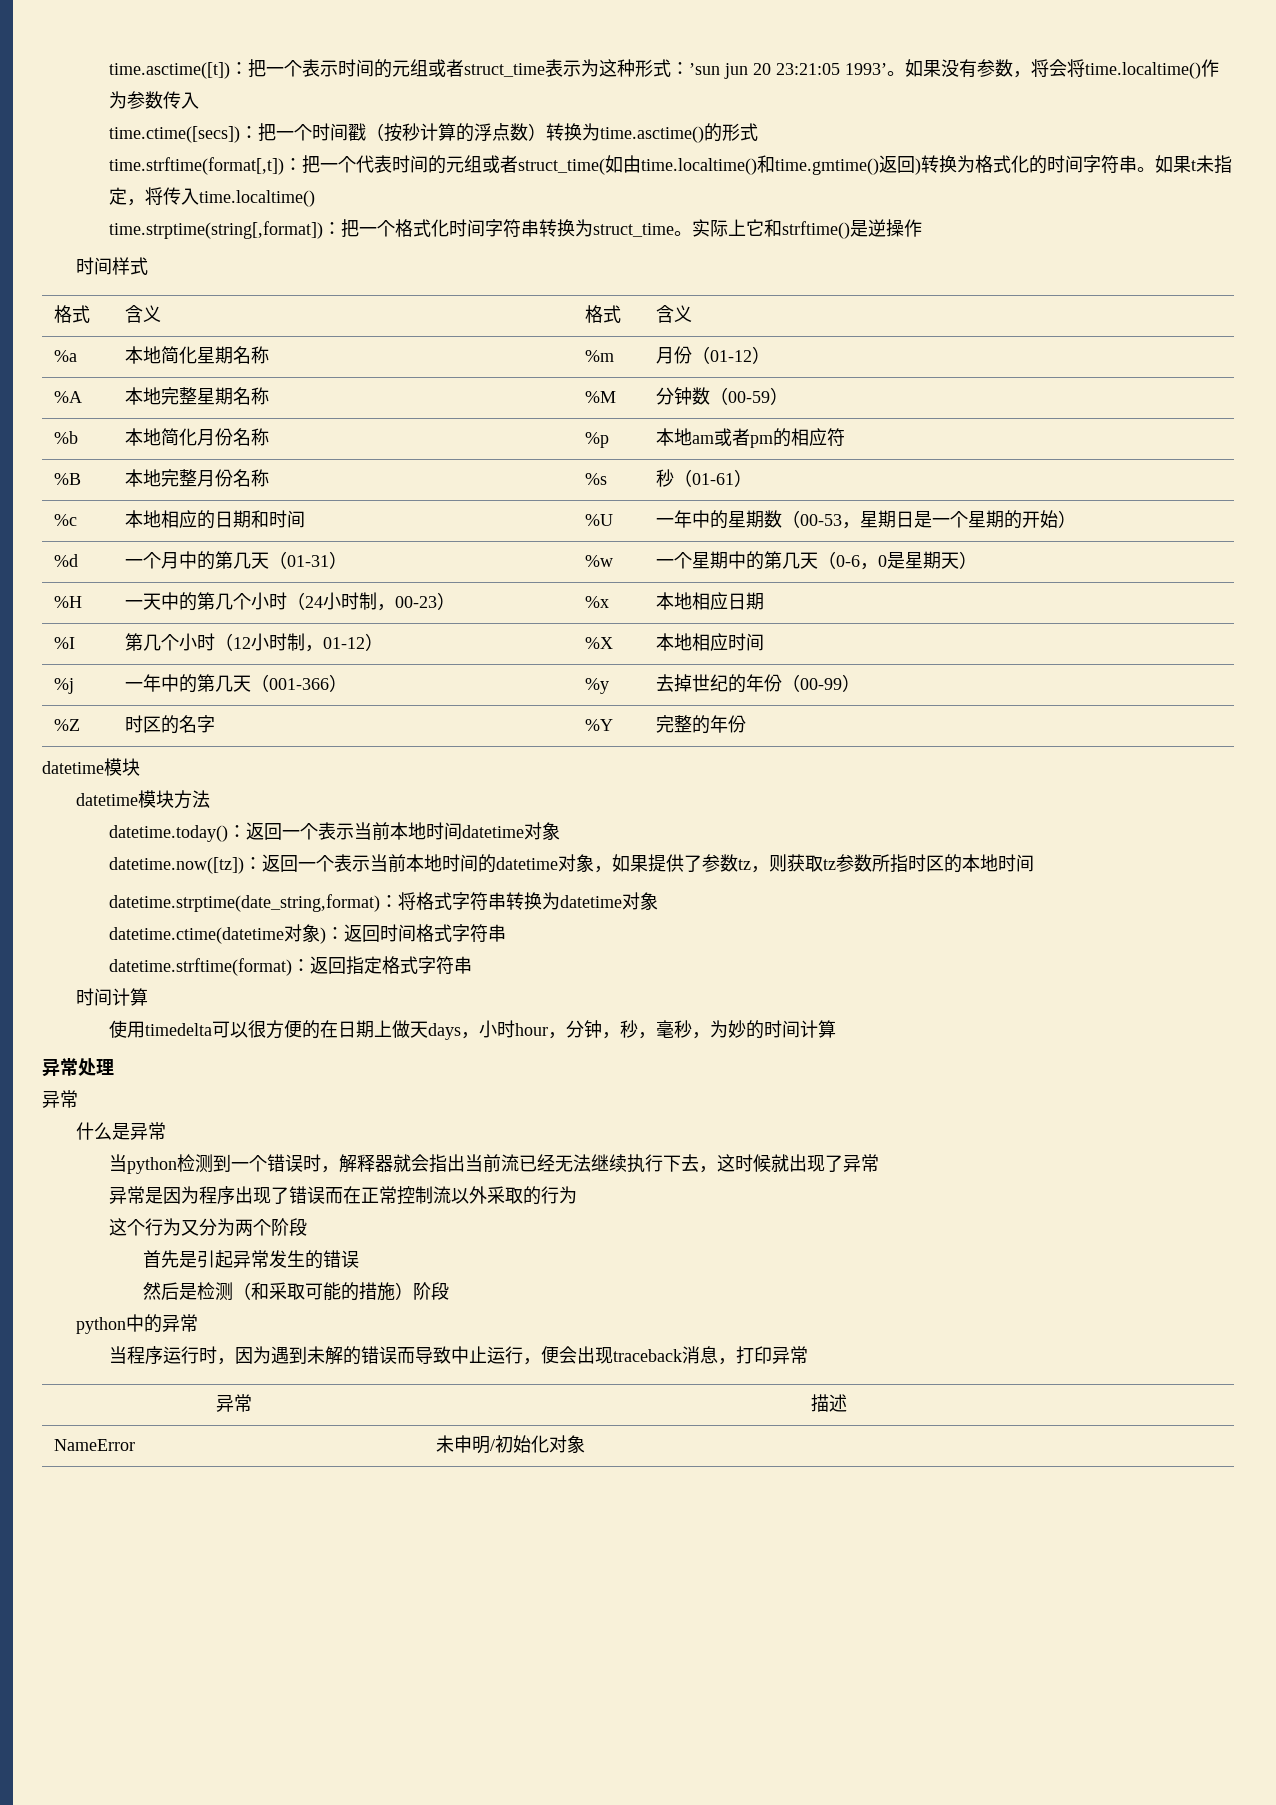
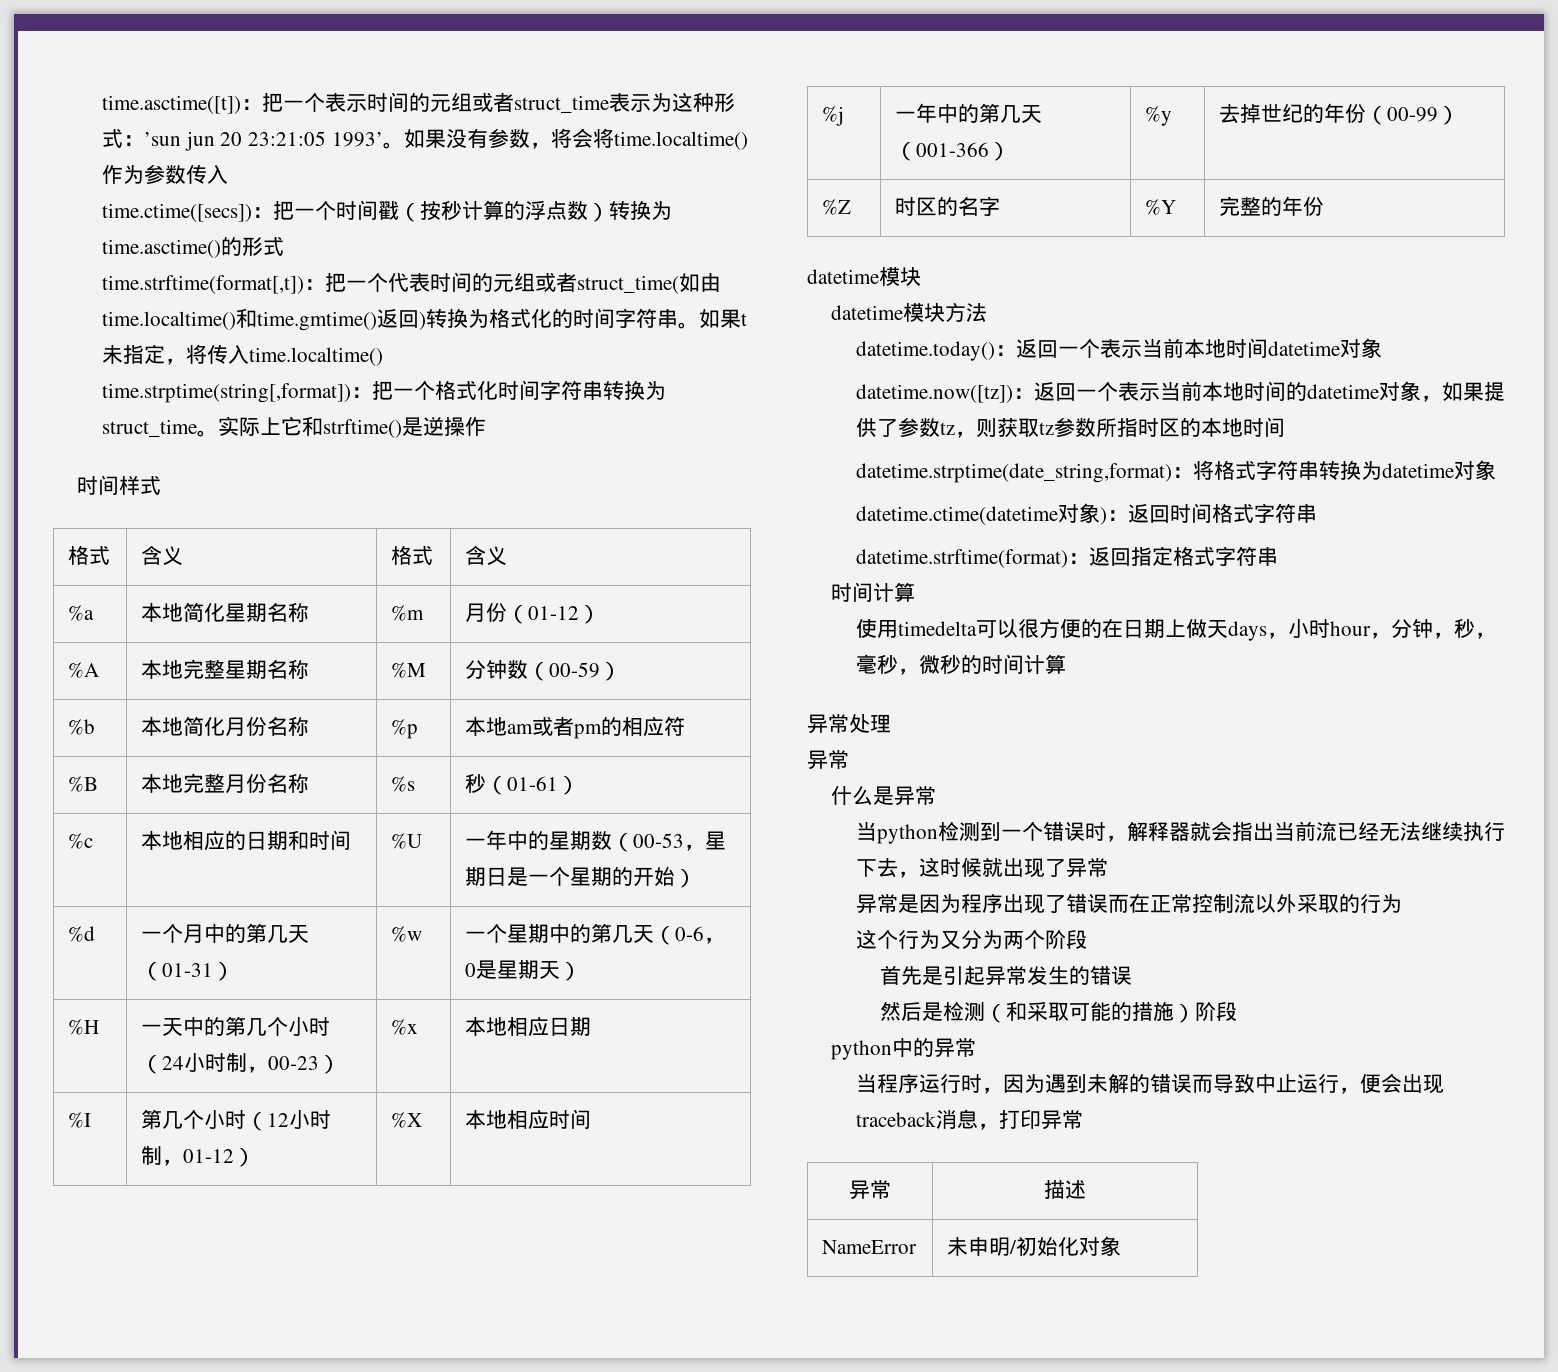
[710,1020,747,1038] 为妙 -> [918,654,961,674] 微秒

